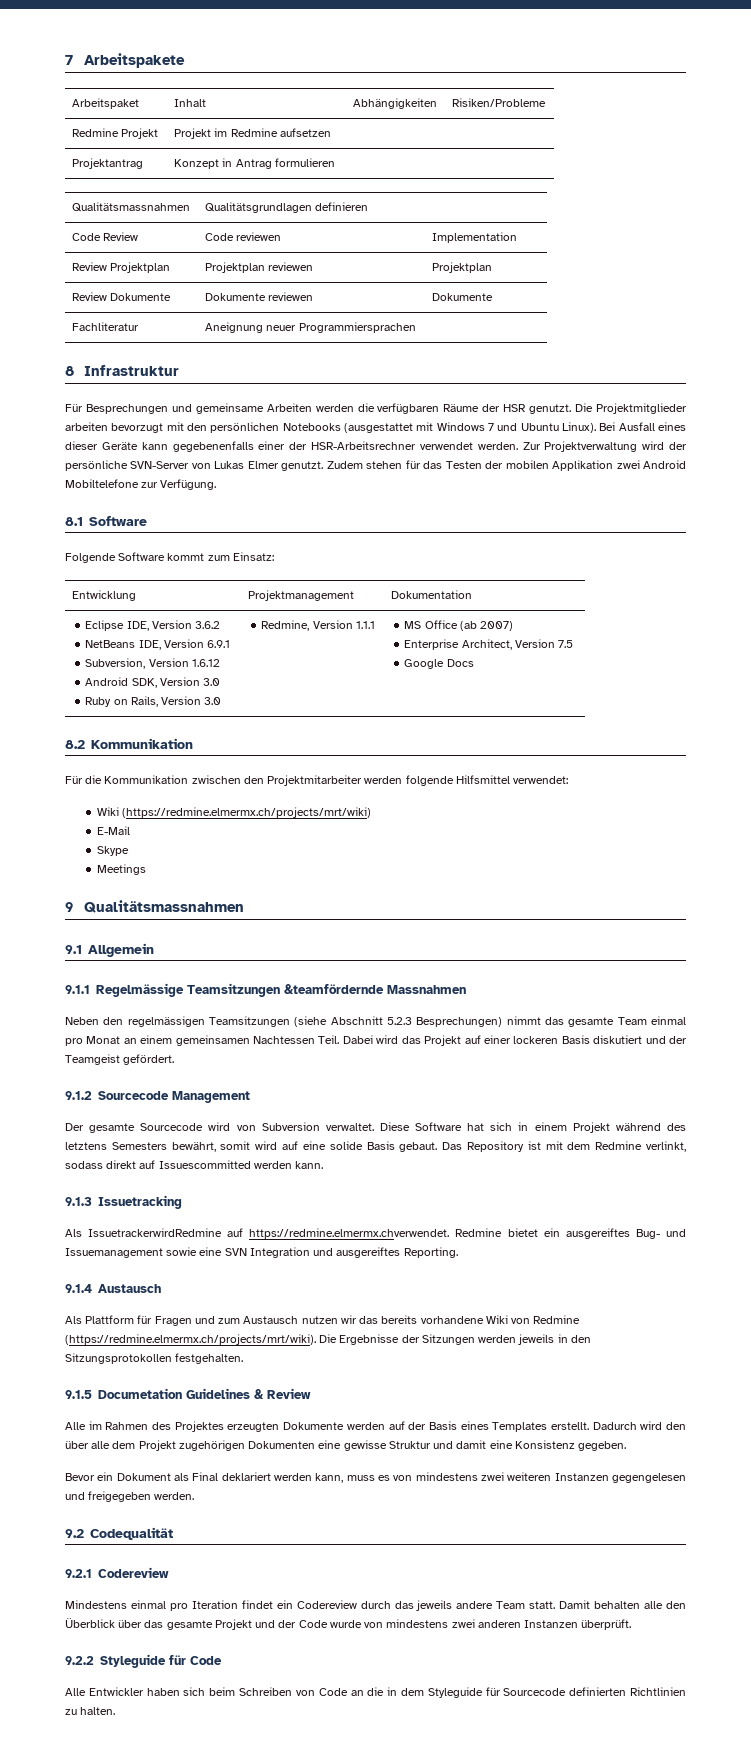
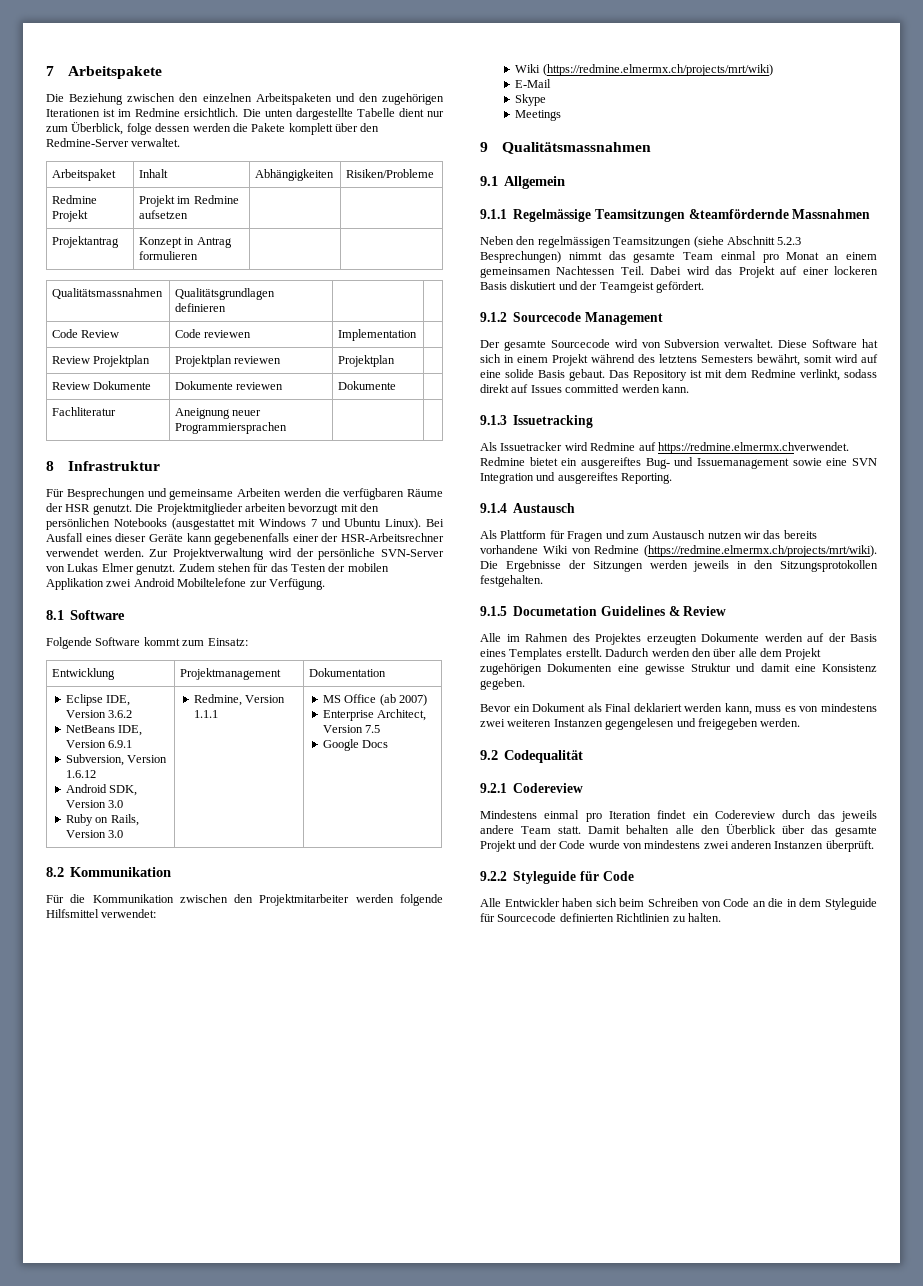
(185, 60) none -> [46,93,444,105] [46,108,444,120] [46,122,380,135] [46,138,181,147] // Die Beziehung zwischen den einzelnen Arbeitspaketen und den zugehörigen Iterationen ist im Redmine ersichtlich. Die unten dargestellte Tabelle dient nur zum Überblick, folge dessen werden die Pakete komplett über den Redmine-Server verwaltet.
[158,1160,251,1169] Issuescommitted -> [530,384,620,393] Issues committed
[88,1228,223,1237] IssuetrackerwirdRedmine -> [500,442,636,451] Issuetracker wird Redmine
[640,1421,663,1430] wird -> [651,648,690,657] werden

